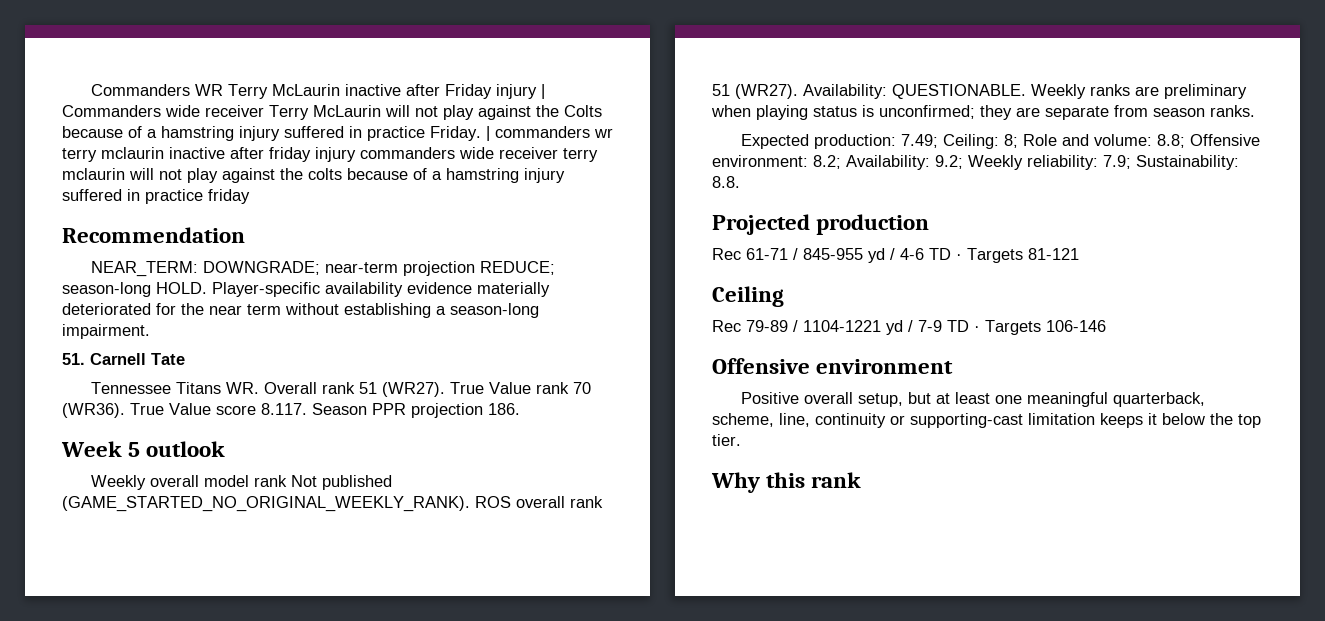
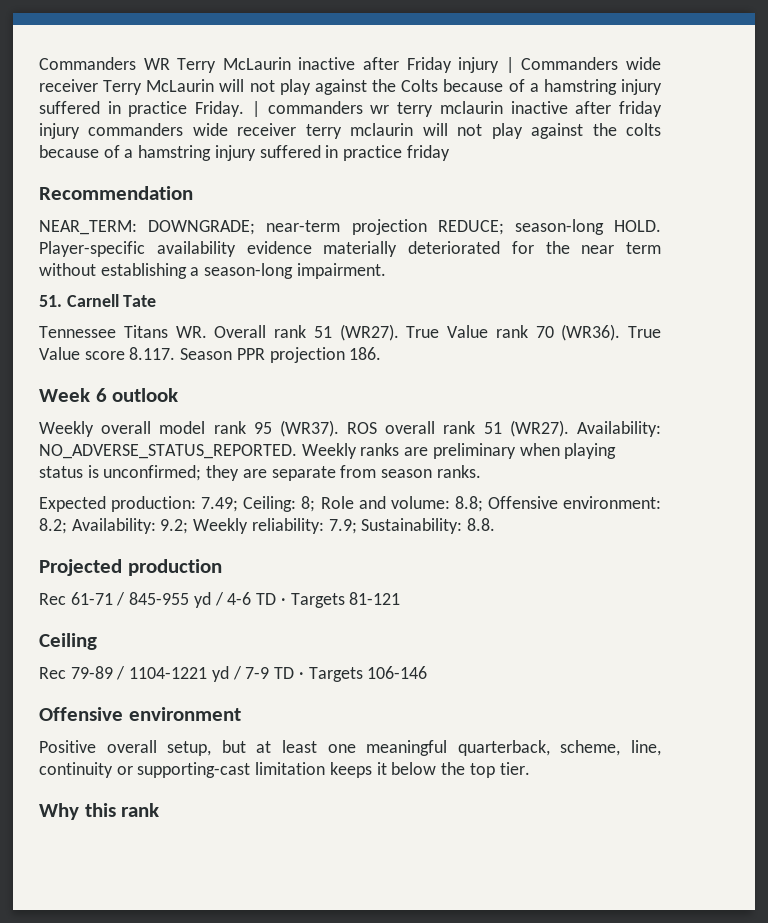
[128,442,141,457] 5 -> [95,388,107,402] 6
[291,475,393,490] [62,496,470,512] Not published (GAME_STARTED_NO_ORIGINAL_WEEKLY_RANK). -> [253,420,339,437] 95 (WR37).
[892,84,1026,99] QUESTIONABLE. -> [39,444,297,459] NO_ADVERSE_STATUS_REPORTED.

